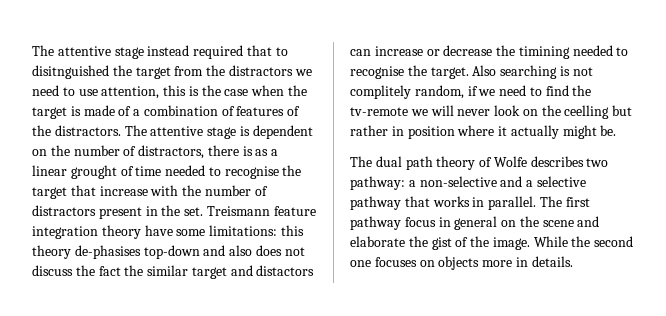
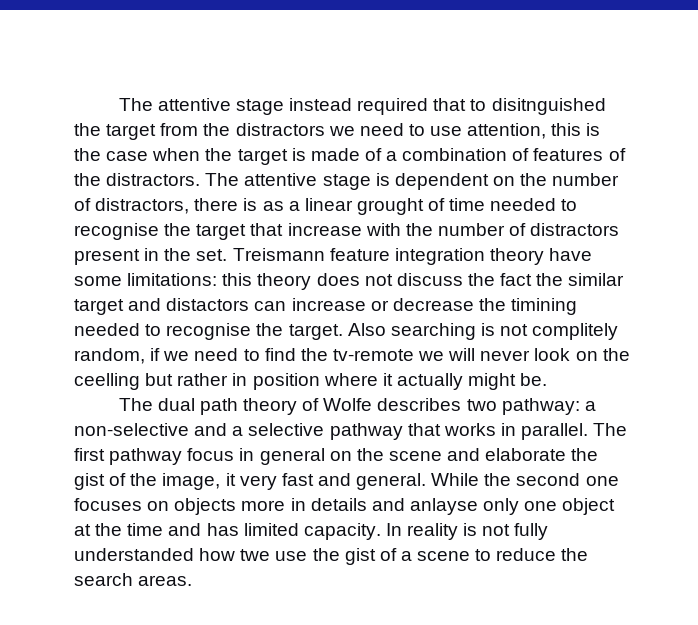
[74,245,253,259] de-phasises top-down and also -> (312, 281) none
[492,237,530,250] image. -> [162,473,427,490] image, it very fast and general.
[531,256,573,267] details. -> [310,498,616,515] [74,523,549,540] [74,548,589,565] [74,573,193,586] details and anlayse only one object at the time and has limited capacity. In reality is not fully understanded how twe use the gist of a scene to reduce the search areas.

